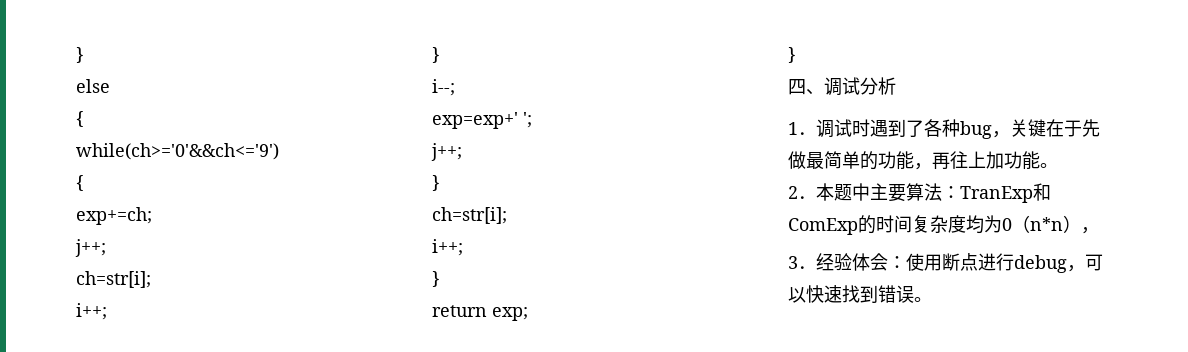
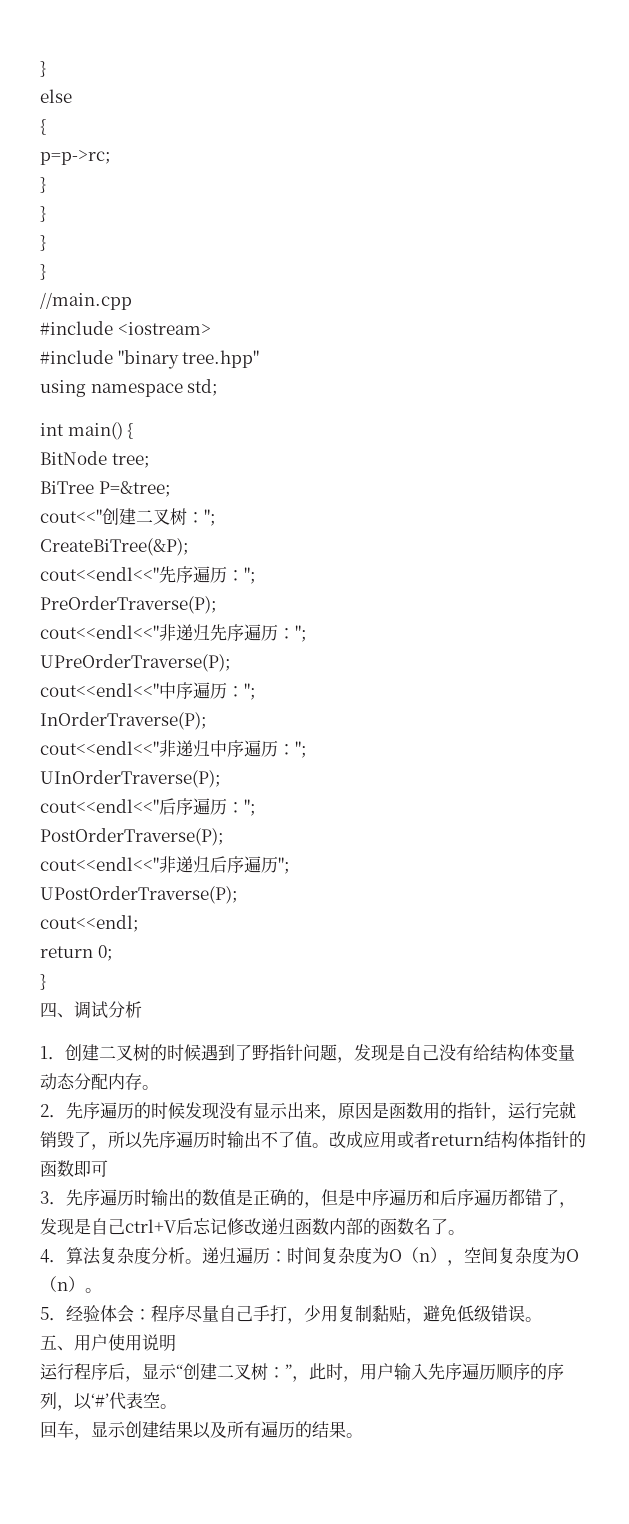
[76,143,279,160] [76,175,84,191] [76,207,152,225] [75,239,106,257] [76,271,151,288] [76,303,107,320] [432,47,440,63] [432,79,455,96] [432,112,532,129] [431,143,462,161] [432,175,440,191] [432,207,507,224] [432,239,463,256] [432,271,440,287] [432,305,528,321] while(ch>='0'&&ch<='9') // { // exp+=ch; // j++; // ch=str[i]; // i++; // } // i--; // exp=exp+' '; // j++; // } // ch=str[i]; // i++; // } // return exp; -> [40,150,111,165] [40,177,46,193] [40,206,46,222] [40,235,46,251] [40,264,46,280] [40,292,132,310] [40,321,211,335] [40,350,260,369] [40,379,219,397] [40,422,134,440] [40,451,150,468] [40,481,171,497] [40,508,216,526] [40,538,189,556] [40,566,256,584] [40,596,217,614] [40,624,307,642] [40,654,231,672] [40,682,256,700] [40,712,207,730] [40,740,307,758] [40,770,221,788] [40,798,256,816] [40,828,224,846] [40,856,290,874] [40,886,238,904] [40,915,139,932] [40,945,113,961] p=p->rc; // } // } // } // } // //main.cpp // #include <iostream> // #include "binary tree.hpp" // using namespace std; // int main() { // BitNode tree; // BiTree P=&tree; // cout<<"创建二叉树："; // CreateBiTree(&P); // cout<<endl<<"先序遍历："; // PreOrderTraverse(P); // cout<<endl<<"非递归先序遍历："; // UPreOrderTraverse(P); // cout<<endl<<"中序遍历："; // InOrderTraverse(P); // cout<<endl<<"非递归中序遍历："; // UInOrderTraverse(P); // cout<<endl<<"后序遍历："; // PostOrderTraverse(P); // cout<<endl<<"非递归后序遍历"; // UPostOrderTraverse(P); // cout<<endl; // return 0;
[816,119,1100,139] [788,151,1058,170] [788,183,1051,203] [788,215,876,235] 调试时遇到了各种bug，关键在于先做最简单的功能，再往上加功能。 // 2．本题中主要算法：TranExp和ComExp的 -> [65,1044,575,1063] [40,1073,159,1090] [40,1101,576,1121] [40,1131,586,1150] [40,1160,108,1177] [40,1189,576,1208] [40,1218,465,1235] [40,1247,287,1265] 创建二叉树的时候遇到了野指针问题，发现是自己没有给结构体变量动态分配内存。 // 2．先序遍历的时候发现没有显示出来，原因是函数用的指针，运行完就销毁了，所以先序遍历时输出不了值。改成应用或者return结构体指针的函数即可 // 3．先序遍历时输出的数值是正确的，但是中序遍历和后序遍历都错了，发现是自己ctrl+V后忘记修改递归函数内部的函数名了。 // 4．算法复杂度分析。递归遍历：
[966,215,1063,234] 均为0（n*n -> [372,1247,430,1264] 为O（n
[788,253,1103,273] [788,285,914,303] // 3．经验体会：使用断点进行debug，可以快速找到错误 -> [464,1247,579,1264] [40,1276,102,1293] [40,1305,542,1324] [40,1334,176,1352] [40,1363,564,1382] [40,1392,177,1411] [40,1421,346,1440] 空间复杂度为O（n）。 // 5．经验体会：程序尽量自己手打，少用复制黏贴，避免低级错误。 // 五、用户使用说明 // 运行程序后，显示“创建二叉树：”，此时，用户输入先序遍历顺序的序列，以‘#’代表空。 // 回车，显示创建结果以及所有遍历的结果

